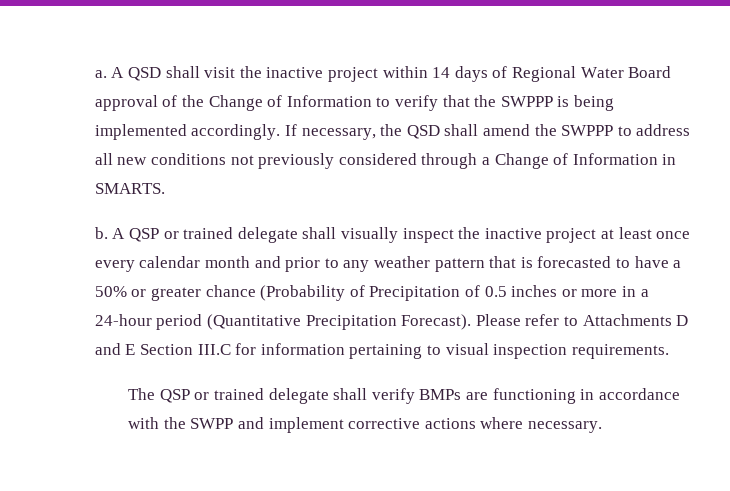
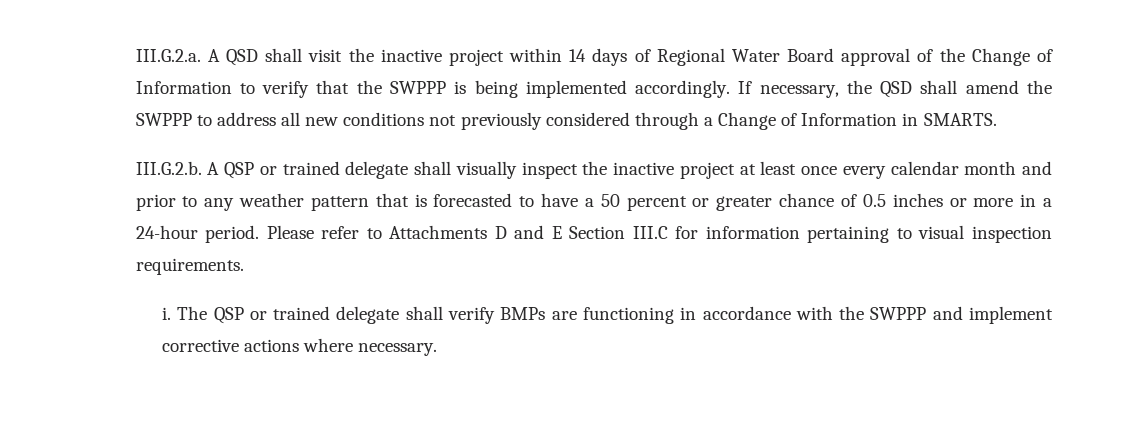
[94,70,107,78] a. -> [135,49,201,62] III.G.2.a.
[94,227,108,239] b. -> [135,161,202,175] III.G.2.b.
[94,286,127,297] 50% -> [600,194,687,211] 50 percent
[260,285,461,301] (Probability of Precipitation -> (835, 200) none
[156,314,472,330] period (Quantitative Precipitation Forecast). -> [205,225,260,243] period.
(669, 351) none -> [161,307,171,320] i.
[190,418,234,429] SWPP -> [870,307,927,320] SWPPP

